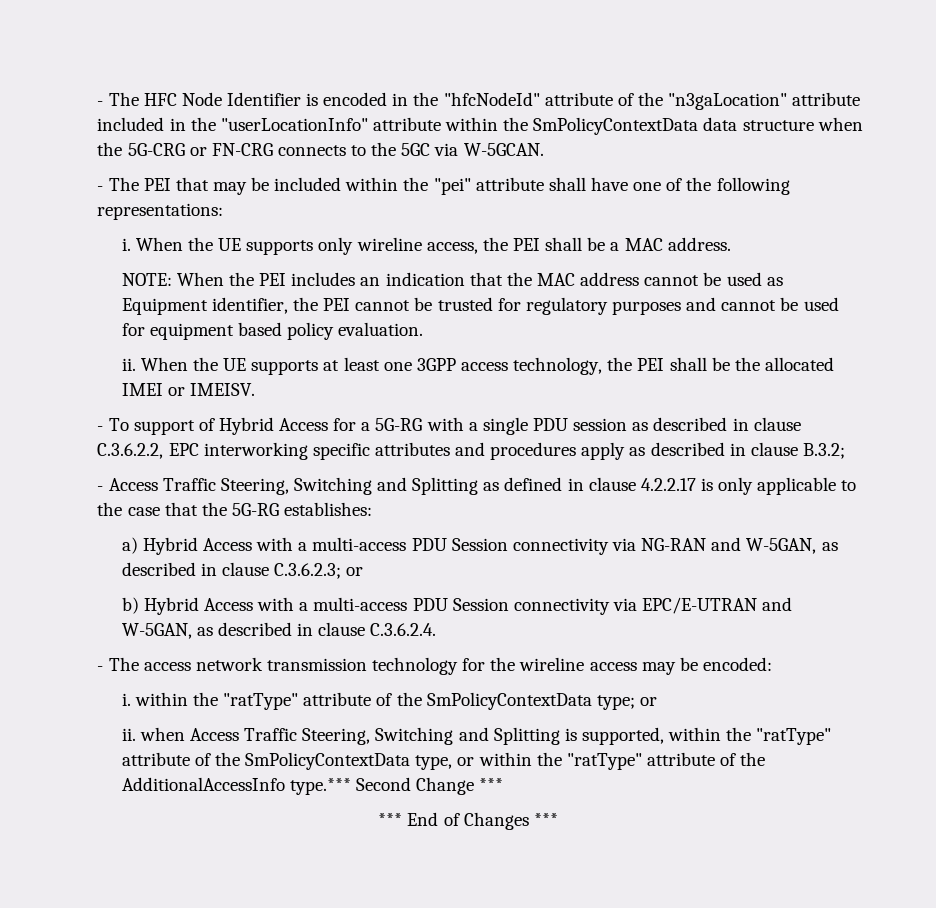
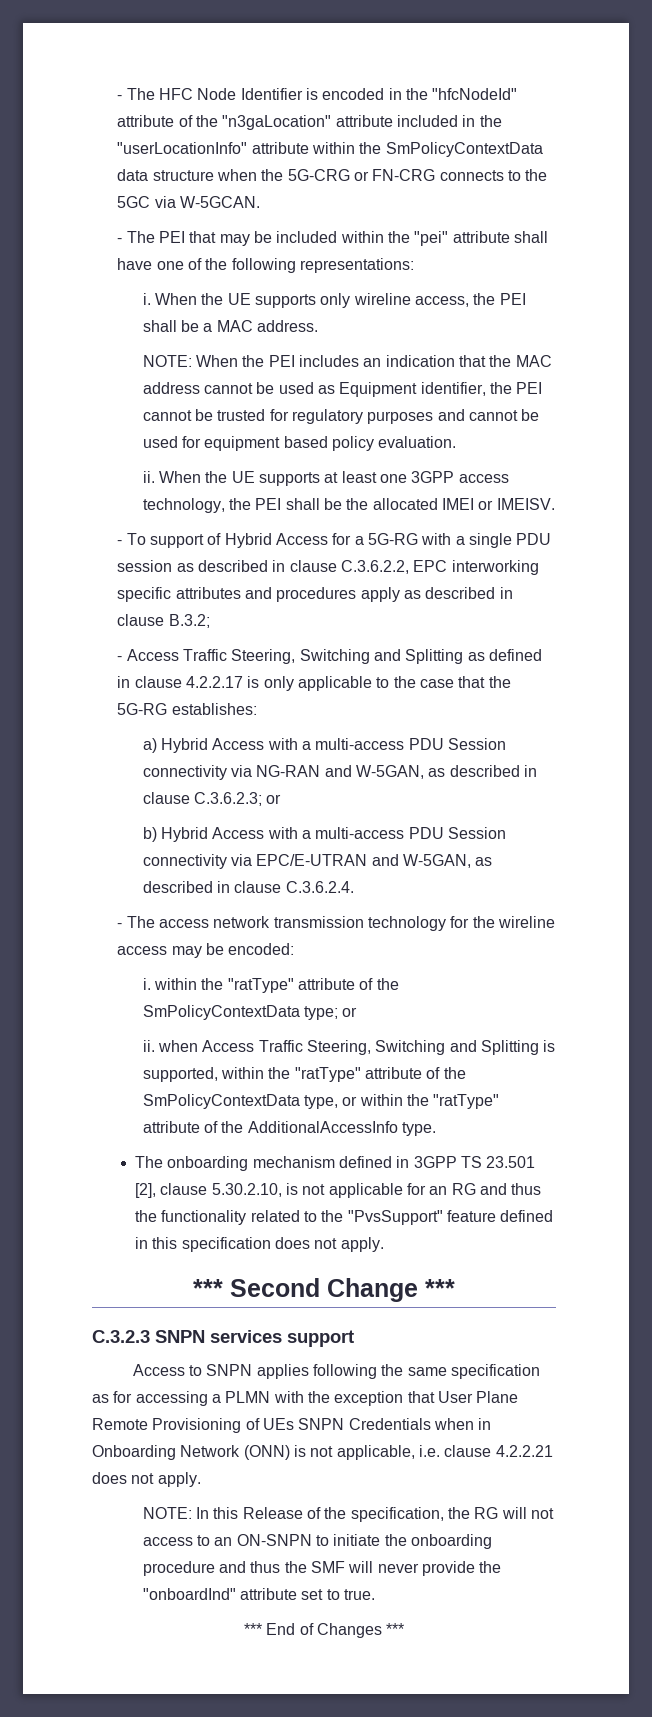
[289,777,504,795] type.*** Second Change *** -> [402,1122,437,1136] [134,1156,536,1171] [134,1183,542,1198] [134,1210,554,1225] [134,1237,384,1252] [193,1278,455,1302] [92,1330,354,1347] [132,1364,541,1379] [92,1391,519,1406] [92,1418,492,1433] [92,1445,553,1460] [92,1472,201,1487] [142,1507,554,1522] [142,1534,492,1549] [142,1561,502,1576] [142,1588,376,1600] type. // The onboarding mechanism defined in 3GPP TS 23.501 [2], clause 5.30.2.10, is not applicable for an RG and thus the functionality related to the "PvsSupport" feature defined in this specification does not apply. // *** Second Change *** // C.3.2.3 SNPN services support // Access to SNPN applies following the same specification as for accessing a PLMN with the exception that User Plane Remote Provisioning of UEs SNPN Credentials when in Onboarding Network (ONN) is not applicable, i.e. clause 4.2.2.21 does not apply. // NOTE: In this Release of the specification, the RG will not access to an ON-SNPN to initiate the onboarding procedure and thus the SMF will never provide the "onboardInd" attribute set to true.

